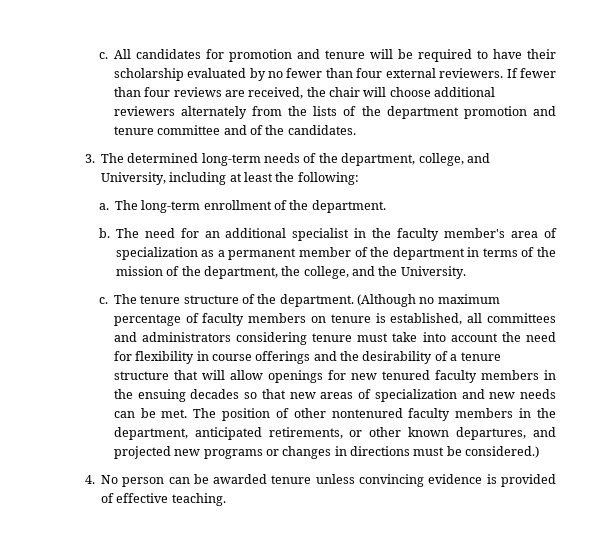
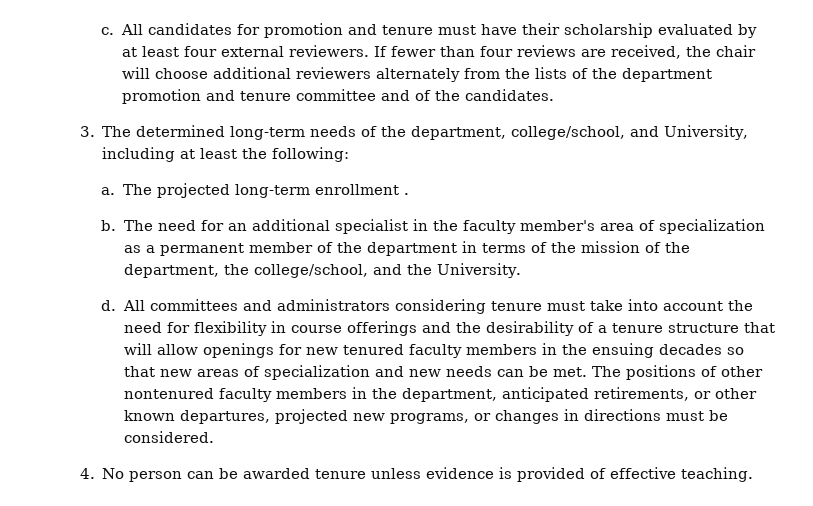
[369,49,488,62] will be required to -> [438,25,477,35] must
[268,68,353,78] no fewer than -> [122,46,180,57] at least
[418,153,464,166] college, -> [511,126,626,140] college/school,
(138, 205) none -> [156,183,230,198] projected
[273,200,386,213] of the department. -> [403,193,409,195] .
[303,266,349,279] college, -> [253,264,368,278] college/school,
[98,294,500,307] [113,313,483,326] c. The tenure structure of the department. (Although no maximum percentage of faculty members on tenure is established, all -> [101,300,145,311] d. All
[222,408,271,421] position -> [625,365,696,380] positions
[533,427,556,437] and -> (270, 417) none
[203,449,263,459] programs -> [389,413,469,424] programs,
[465,446,540,458] considered.) -> [123,431,214,443] considered.
[359,474,425,487] convincing -> (422, 473) none

